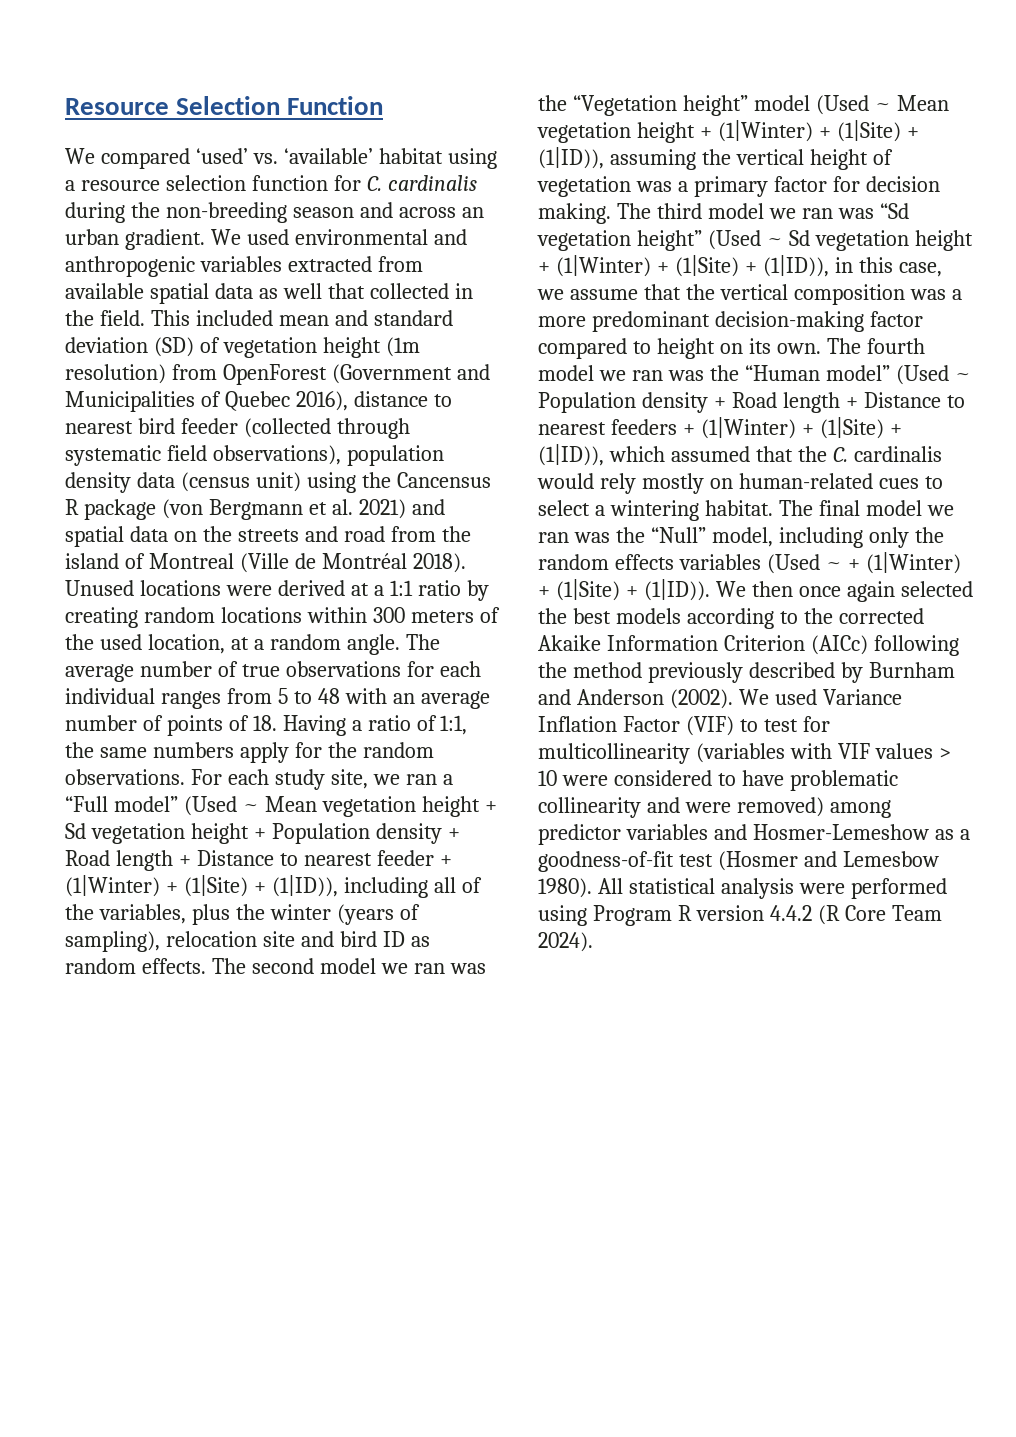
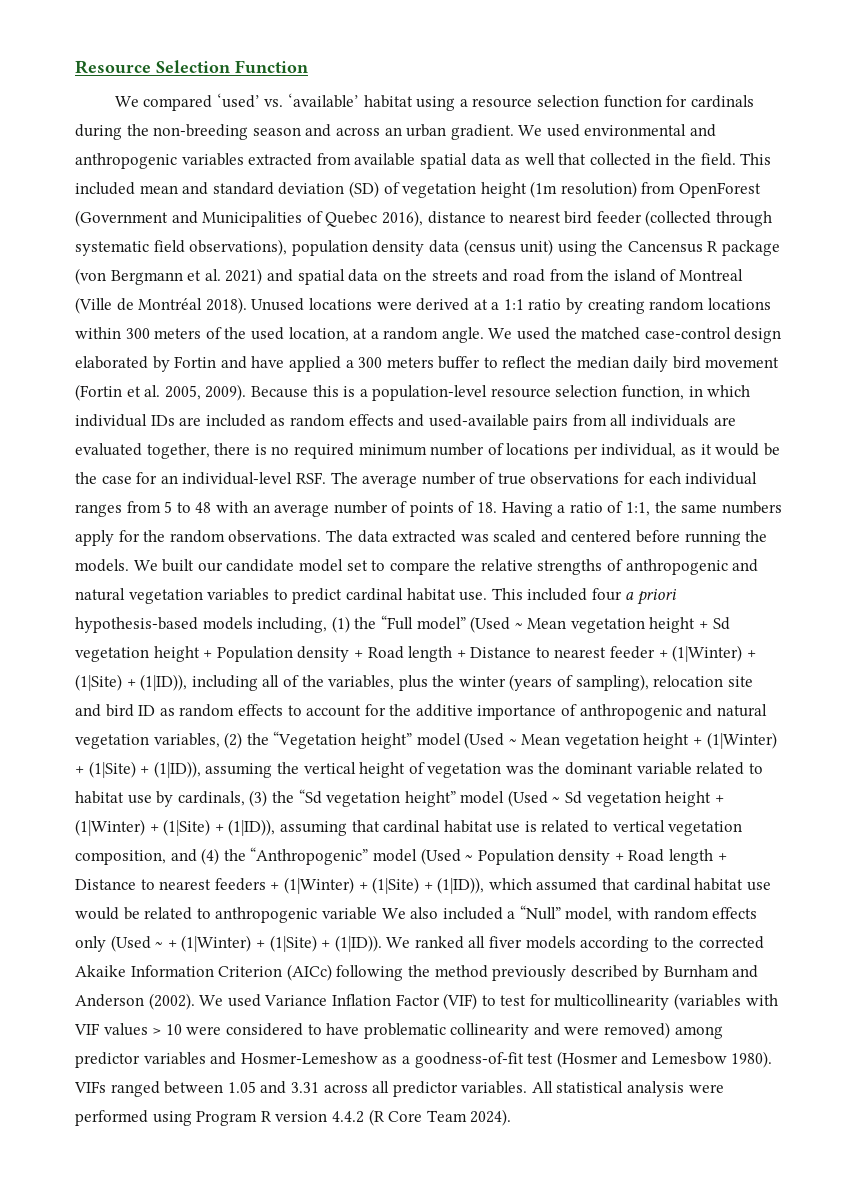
[366,175,477,191] C. cardinalis -> [690,95,754,108] cardinals
(400, 644) none -> [488,327,782,343] [75,356,780,372] [75,384,751,401] [75,414,736,430] [75,443,780,459] [75,472,326,485] We used the matched case-control design elaborated by Fortin and have applied a 300 meters buffer to reflect the median daily bird movement (Fortin et al. 2005, 2009). Because this is a population-level resource selection function, in which individual IDs are included as random effects and used-available pairs from all individuals are evaluated together, there is no required minimum number of locations per individual, as it would be the case for an individual-level RSF.
[190,769,453,790] For each study site, we ran a -> [325,530,768,546] [75,559,759,575] [75,588,678,605] [75,616,377,633] The data extracted was scaled and centered before running the models. We built our candidate model set to compare the relative strengths of anthropogenic and natural vegetation variables to predict cardinal habitat use. This included four a priori hypothesis-based models including, (1) the
[141,958,486,974] effects. The second model we ran was -> [237,704,767,720] [75,732,243,749] effects to account for the additive importance of anthropogenic and natural vegetation variables, (2)
[677,176,940,197] [538,203,874,224] a primary factor for decision making. The third model we ran was -> [538,762,763,775] [75,790,294,807] the dominant variable related to habitat use by cardinals, (3) the
(702, 240) none -> [460,791,505,804] model
[834,257,942,277] [537,284,962,305] [538,311,923,332] [538,338,925,359] [538,365,890,381] in this case, we assume that the vertical composition was a more predominant decision-making factor compared to height on its own. The fourth model we ran was the “Human model” -> [279,820,743,836] [75,847,417,865] assuming that cardinal habitat use is related to vertical vegetation composition, and (4) the “Anthropogenic” model
[797,446,942,462] [537,473,943,494] [538,500,954,521] [538,527,944,548] [538,554,761,570] the C. cardinalis would rely mostly on human-related cues to select a wintering habitat. The final model we ran was the “Null” model, including only the random effects variables -> [633,878,771,891] [75,905,758,923] [75,936,106,952] cardinal habitat use would be related to anthropogenic variable We also included a “Null” model, with random effects only
[751,581,973,602] [538,608,611,624] then once again selected the best -> [414,936,523,949] ranked all fiver
(592, 888) none -> [74,1081,528,1097] VIFs ranged between 1.05 and 3.31 across all predictor variables.

